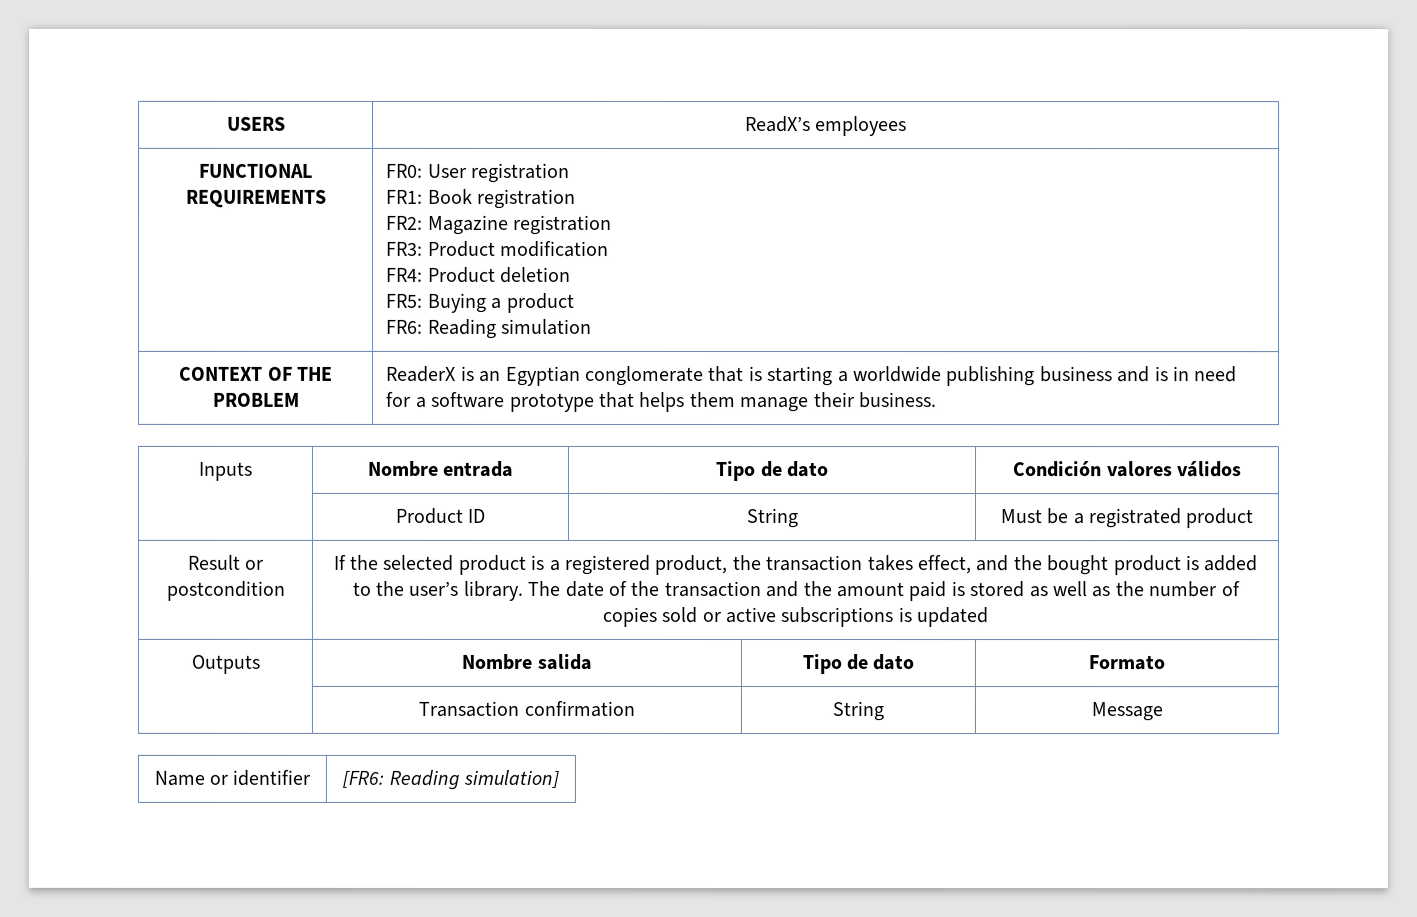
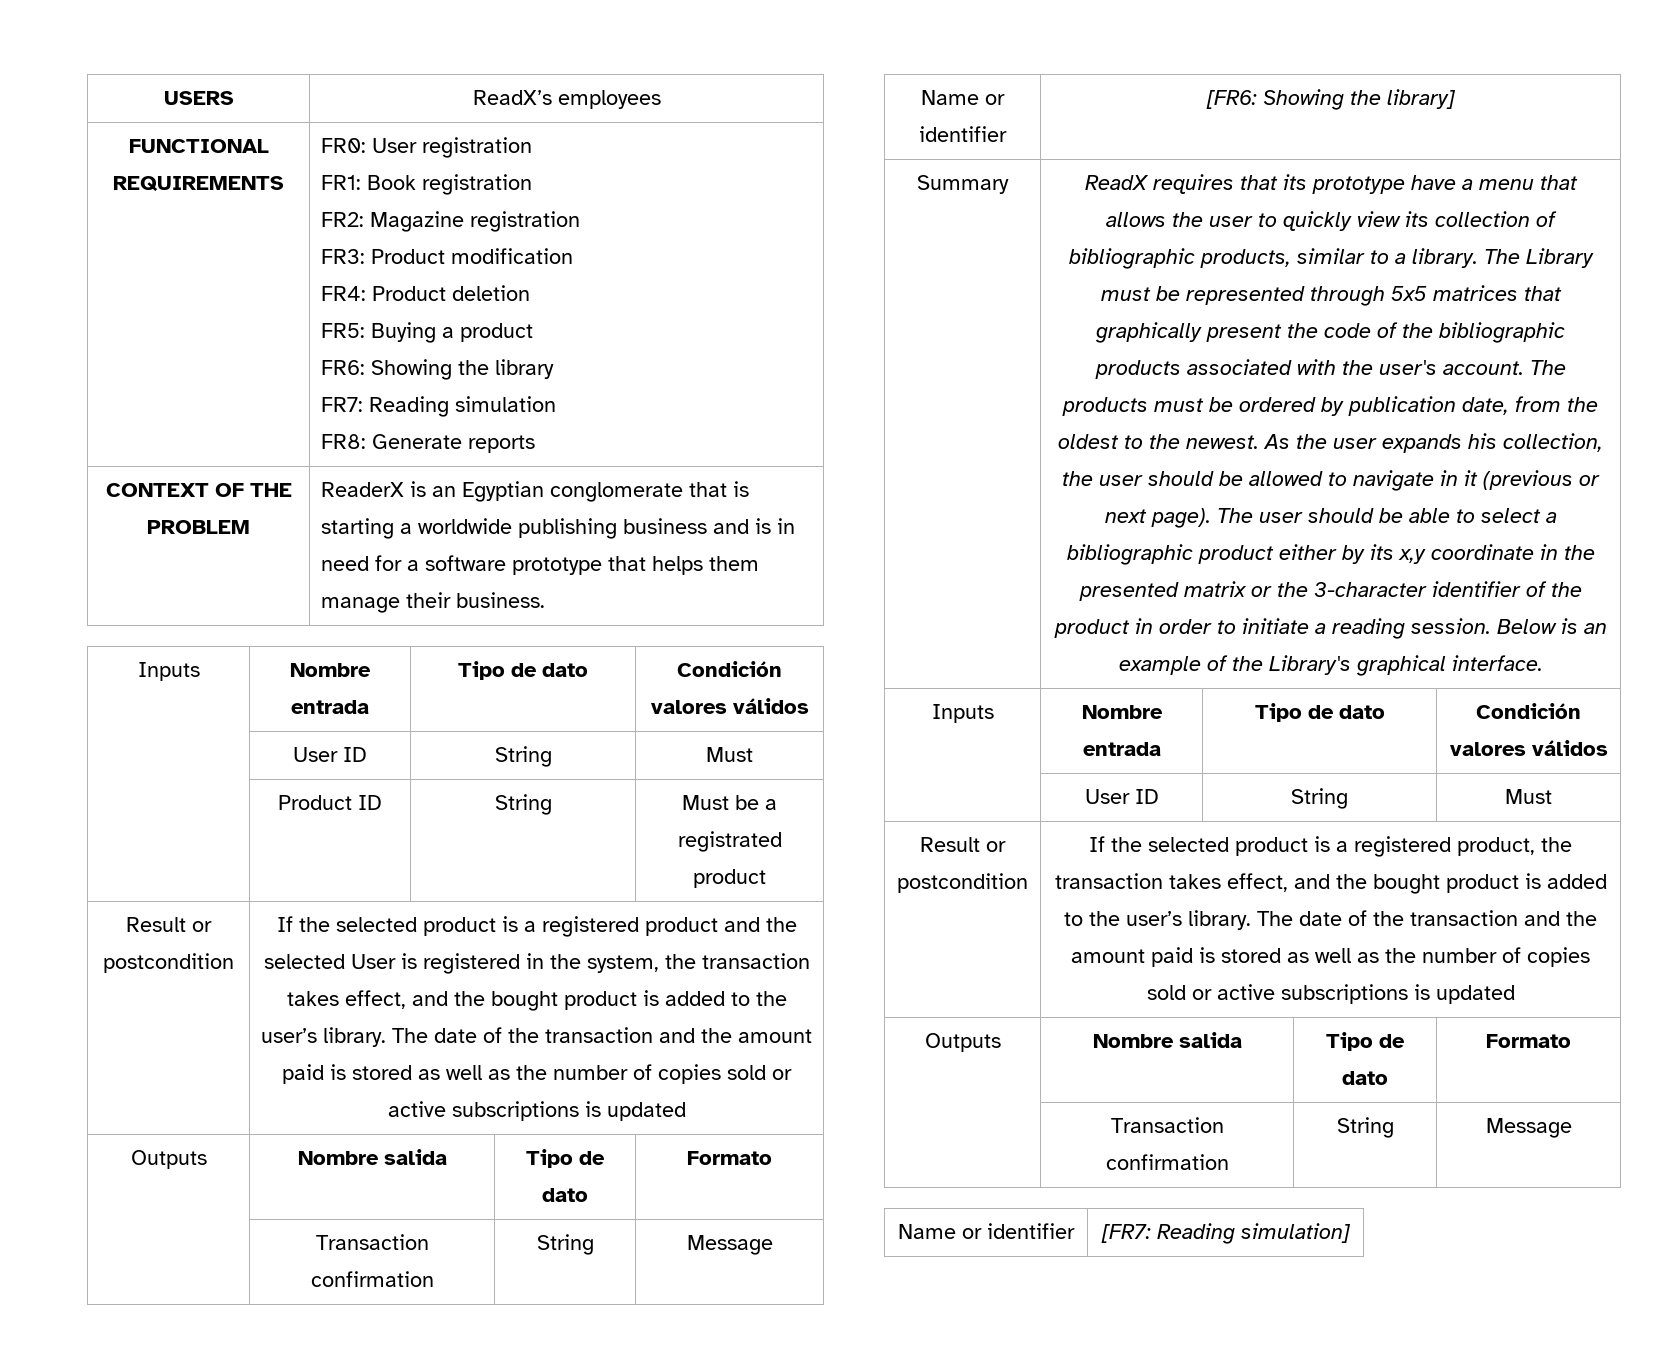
(424, 326) none -> [370,359,554,380] [320,397,363,412] Showing the library // FR7:
(593, 326) none -> [320,434,535,453] // FR8: Generate reports
(1241, 469) none -> [293,747,367,762] [494,746,552,767] [706,747,753,762] // | User ID | String | Must
(1254, 518) none -> [126,917,212,932] [103,953,234,973] [276,916,797,937] [263,953,810,974] [286,990,787,1011] [261,1027,812,1047] [282,1064,792,1084] [387,1101,686,1121] [130,1150,207,1169] [297,1149,447,1165] [526,1149,605,1168] [542,1188,588,1202] [687,1151,772,1165] [315,1234,429,1250] [310,1271,434,1287] [536,1234,594,1255] [686,1235,773,1255] [921,90,1005,105] [919,126,1007,142] [1205,89,1456,110] [917,175,1009,194] [1084,174,1578,194] [1106,211,1557,231] [1068,248,1594,269] [1100,285,1562,306] [1095,322,1565,343] [1094,359,1566,379] [1062,396,1598,416] [1058,433,1603,453] [1062,470,1600,491] [1104,508,1557,528] [1066,544,1595,565] [1078,581,1582,601] [1053,618,1607,639] [1118,655,1543,676] [931,704,994,723] [1081,705,1163,719] [1082,742,1161,756] [1254,703,1385,722] [1476,703,1581,719] [1449,740,1608,756] [1084,789,1159,804] [1291,788,1348,809] [1505,789,1552,804] // Result or postcondition | If the selected product is a registered product and the selected User is registered in the system, the transaction takes effect, and the bought product is added to the user’s library. The date of the transaction and the amount paid is stored as well as the number of copies sold or active subscriptions is updated // Outputs | Nombre salida | Tipo de dato | Formato // | Transaction confirmation | String | Message // Name or identifier | [FR6: Showing the library] // Summary | ReadX requires that its prototype have a menu that allows the user to quickly view its collection of bibliographic products, similar to a library. The Library must be represented through 5x5 matrices that graphically present the code of the bibliographic products associated with the user's account. The products must be ordered by publication date, from the oldest to the newest. As the user expands his collection, the user should be allowed to navigate in it (previous or next page). The user should be able to select a bibliographic product either by its x,y coordinate in the presented matrix or the 3-character identifier of the product in order to initiate a reading session. Below is an example of the Library's graphical interface. // Inputs | Nombre entrada | Tipo de dato | Condición valores válidos // | User ID | String | Must
[342,770,385,788] [FR6: -> [1100,1224,1151,1243] [FR7:

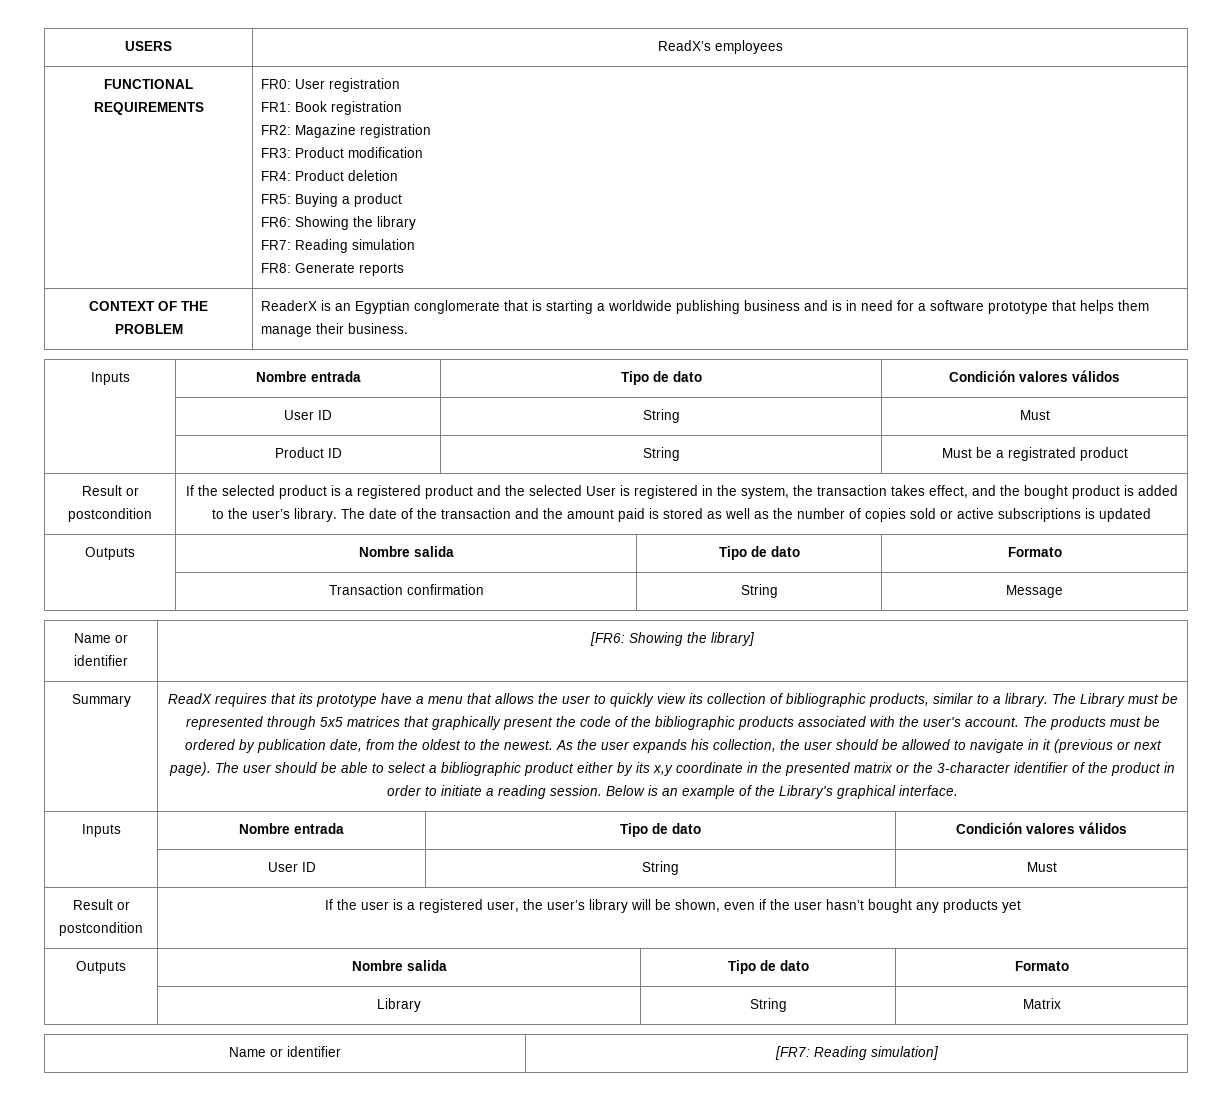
[1148,836,1572,857] [1054,873,1607,894] [1064,910,1597,930] [1071,947,1590,967] [1146,984,1515,1004] [924,1033,1001,1052] [1092,1032,1242,1048] [1326,1032,1405,1051] [1342,1071,1388,1085] [1486,1034,1571,1048] [1110,1117,1224,1133] [1105,1154,1229,1170] [1336,1117,1394,1138] [1485,1118,1572,1138] selected product is a registered product, the transaction takes effect, and the bought product is added to the user’s library. The date of the transaction and the amount paid is stored as well as the number of copies sold or active subscriptions is updated // Outputs | Nombre salida | Tipo de dato | Formato // | Transaction confirmation | String | Message -> [360,899,1021,913] [76,961,126,974] [351,960,447,971] [727,960,809,974] [1014,961,1069,971] [377,998,421,1012] [749,998,787,1012] [1022,998,1061,1009] user is a registered user, the user’s library will be shown, even if the user hasn’t bought any products yet // Outputs | Nombre salida | Tipo de dato | Formato // | Library | String | Matrix

